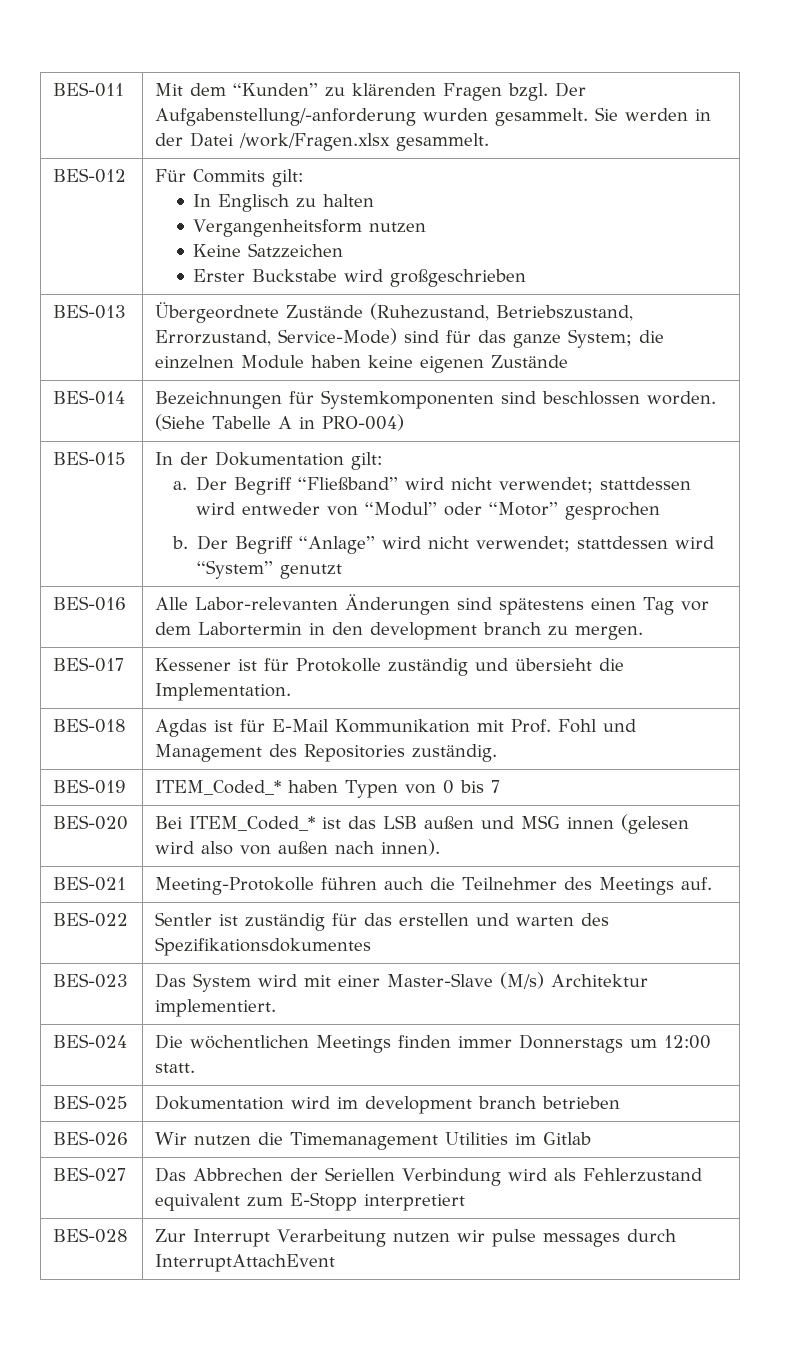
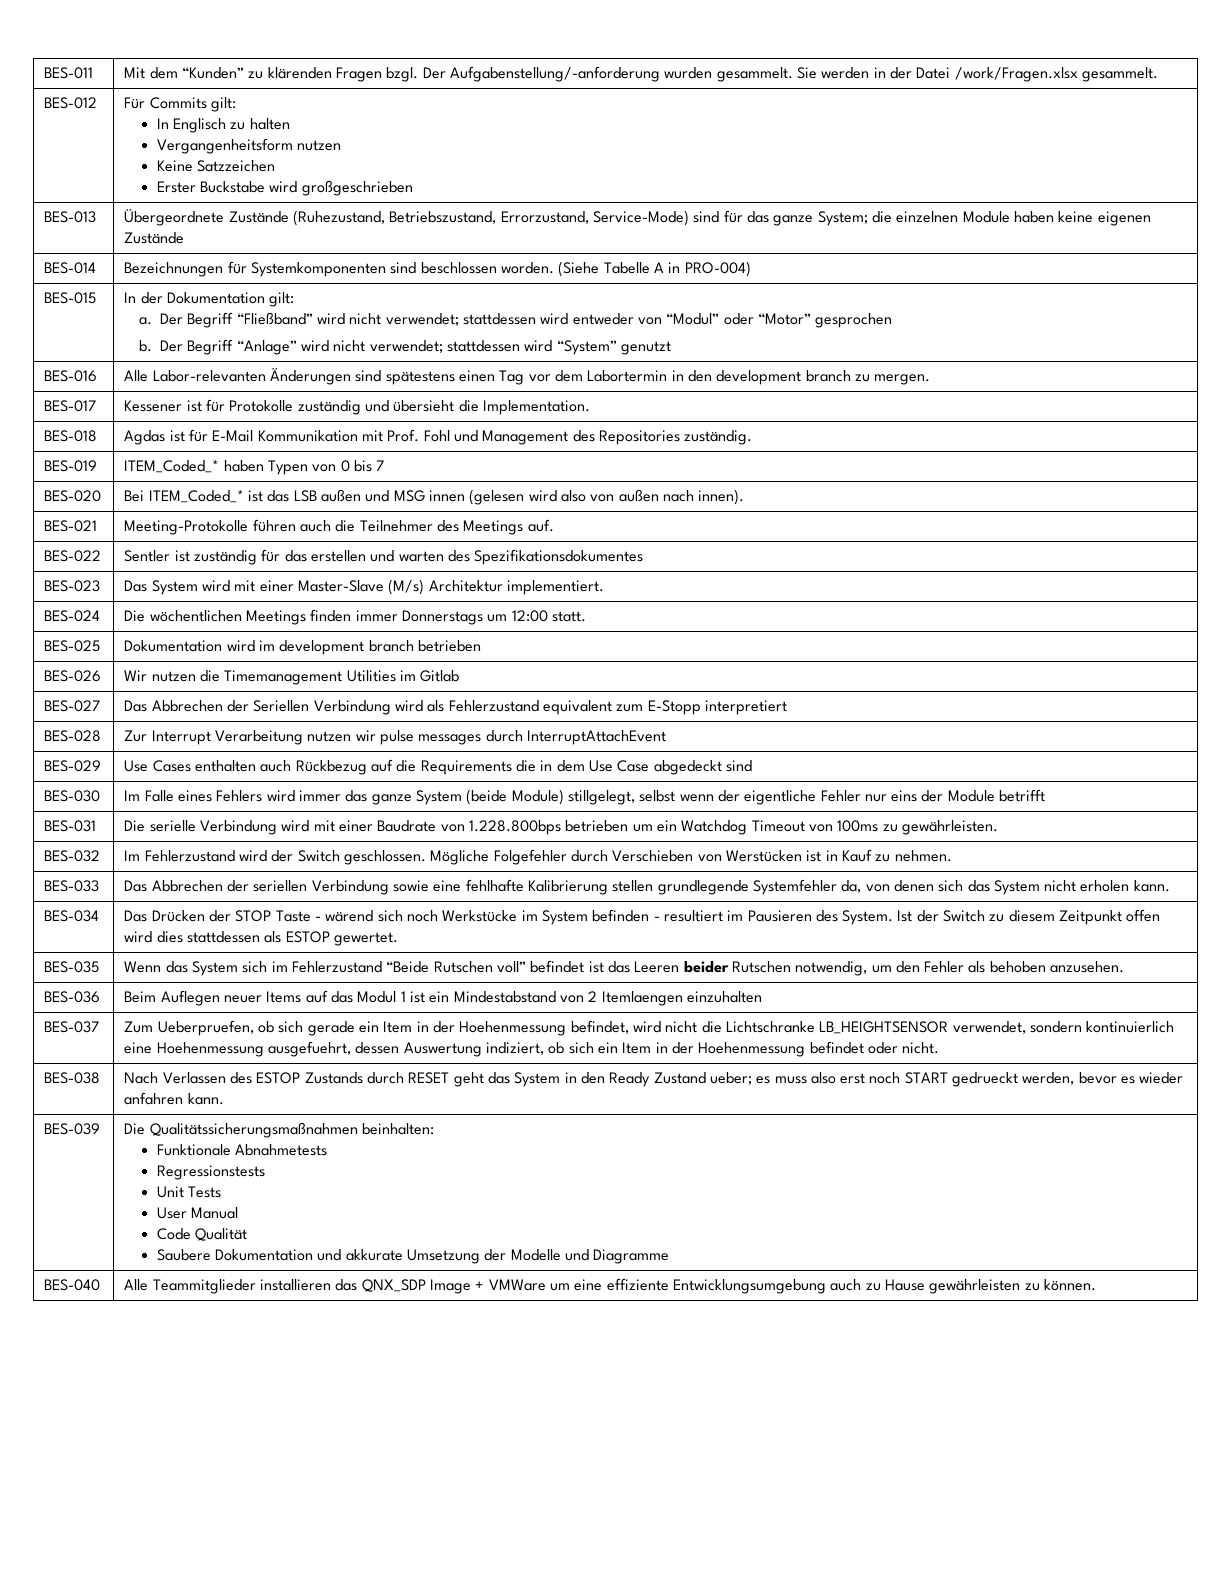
(336, 1263) none -> [44,760,102,772] [124,759,752,775] [44,790,101,802] [124,789,1046,805] [44,820,97,832] [124,820,998,835] [44,850,101,862] [124,849,952,865] [44,880,100,892] [124,879,1170,895] [44,910,100,922] [124,909,1161,925] [124,931,399,946] [44,961,100,973] [124,960,1125,976] [44,991,101,1003] [124,990,762,1006] [44,1021,100,1033] [124,1020,1175,1036] [124,1041,940,1057] [44,1072,101,1084] [124,1072,1184,1087] [124,1092,224,1105] [44,1123,101,1135] [124,1122,435,1138] [156,1144,328,1156] [156,1165,265,1180] [156,1186,222,1198] [156,1207,239,1219] [156,1228,248,1241] [156,1249,670,1264] [44,1279,101,1291] [124,1278,1096,1294] // BES-029 | Use Cases enthalten auch Rückbezug auf die Requirements die in dem Use Case abgedeckt sind // BES-030 | Im Falle eines Fehlers wird immer das ganze System (beide Module) stillgelegt, selbst wenn der eigentliche Fehler nur eins der Module betrifft // BES-031 | Die serielle Verbindung wird mit einer Baudrate von 1.228.800bps betrieben um ein Watchdog Timeout von 100ms zu gewährleisten. // BES-032 | Im Fehlerzustand wird der Switch geschlossen. Mögliche Folgefehler durch Verschieben von Werstücken ist in Kauf zu nehmen. // BES-033 | Das Abbrechen der seriellen Verbindung sowie eine fehlhafte Kalibrierung stellen grundlegende Systemfehler da, von denen sich das System nicht erholen kann. // BES-034 | Das Drücken der STOP Taste - wärend sich noch Werkstücke im System befinden - resultiert im Pausieren des System. Ist der Switch zu diesem Zeitpunkt offen wird dies stattdessen als ESTOP gewertet. // BES-035 | Wenn das System sich im Fehlerzustand “Beide Rutschen voll” befindet ist das Leeren beider Rutschen notwendig, um den Fehler als behoben anzusehen. // BES-036 | Beim Auflegen neuer Items auf das Modul 1 ist ein Mindestabstand von 2 Itemlaengen einzuhalten // BES-037 | Zum Ueberpruefen, ob sich gerade ein Item in der Hoehenmessung befindet, wird nicht die Lichtschranke LB_HEIGHTSENSOR verwendet, sondern kontinuierlich eine Hoehenmessung ausgefuehrt, dessen Auswertung indiziert, ob sich ein Item in der Hoehenmessung befindet oder nicht. // BES-038 | Nach Verlassen des ESTOP Zustands durch RESET geht das System in den Ready Zustand ueber; es muss also erst noch START gedrueckt werden, bevor es wieder anfahren kann. // BES-039 | Die Qualitätssicherungsmaßnahmen beinhalten: // Funktionale Abnahmetests // Regressionstests // Unit Tests // User Manual // Code Qualität // Saubere Dokumentation und akkurate Umsetzung der Modelle und Diagramme // BES-040 | Alle Teammitglieder installieren das QNX_SDP Image + VMWare um eine effiziente Entwicklungsumgebung auch zu Hause gewährleisten zu können.

